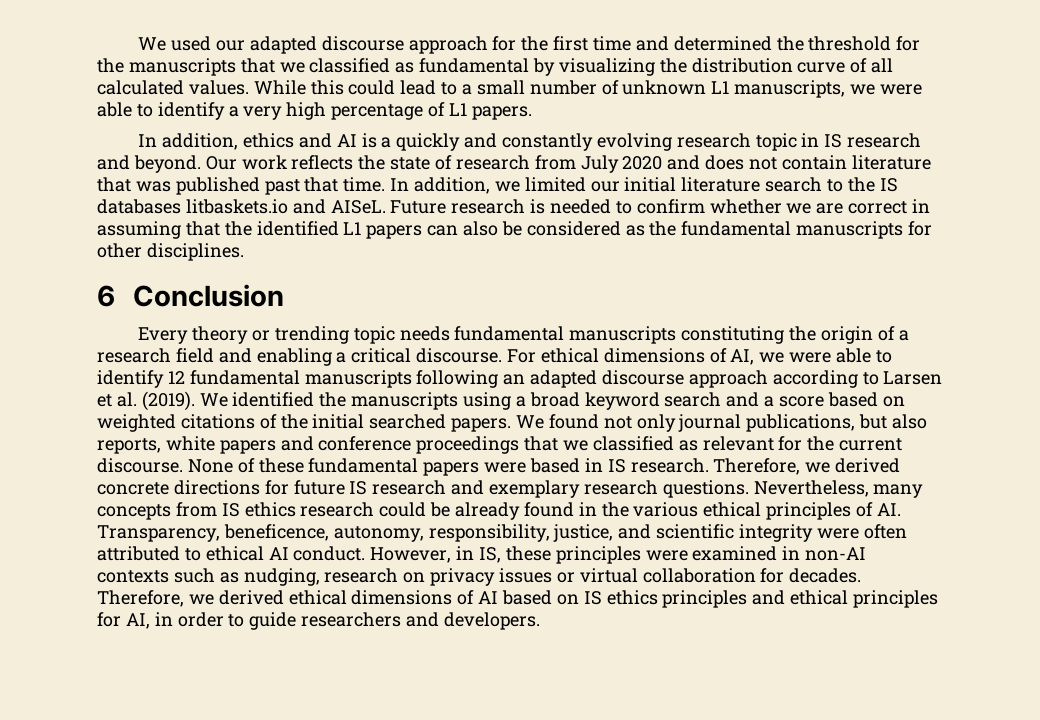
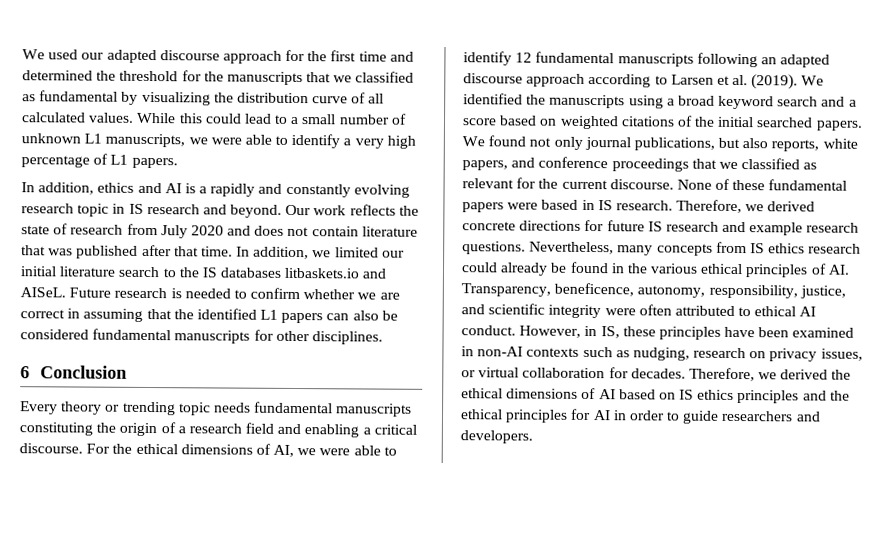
[396,133,461,151] quickly -> [210,183,256,197] rapidly
[264,179,300,195] past -> [141,244,172,257] after
[625,221,677,236] as the -> (89, 334) none
(537, 356) none -> [112,443,133,454] the
[219,440,276,454] papers -> [462,160,508,171] papers,
[489,480,581,498] exemplary -> [749,222,804,236] example
[430,502,521,520] be already -> [500,262,568,276] already be
[645,550,688,561] were -> [724,326,790,338] have been
[499,568,553,583] issues -> [820,348,863,361] issues,
(284, 597) none -> [831,369,852,380] the
(786, 597) none -> [829,390,850,401] the
[125,613,150,629] AI, -> [592,410,611,421] AI

